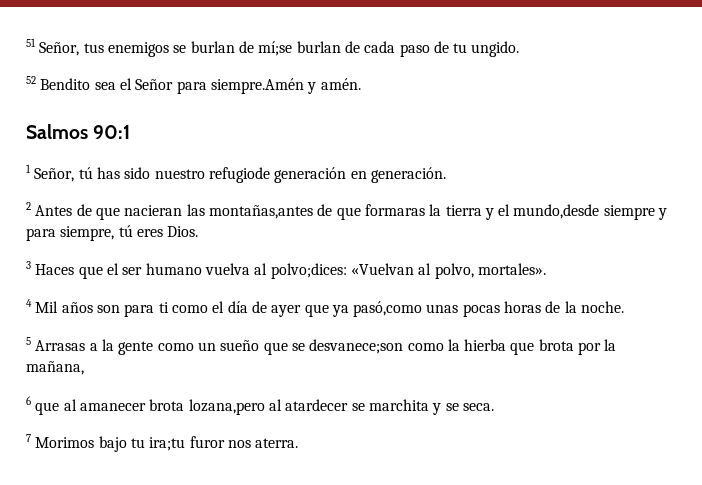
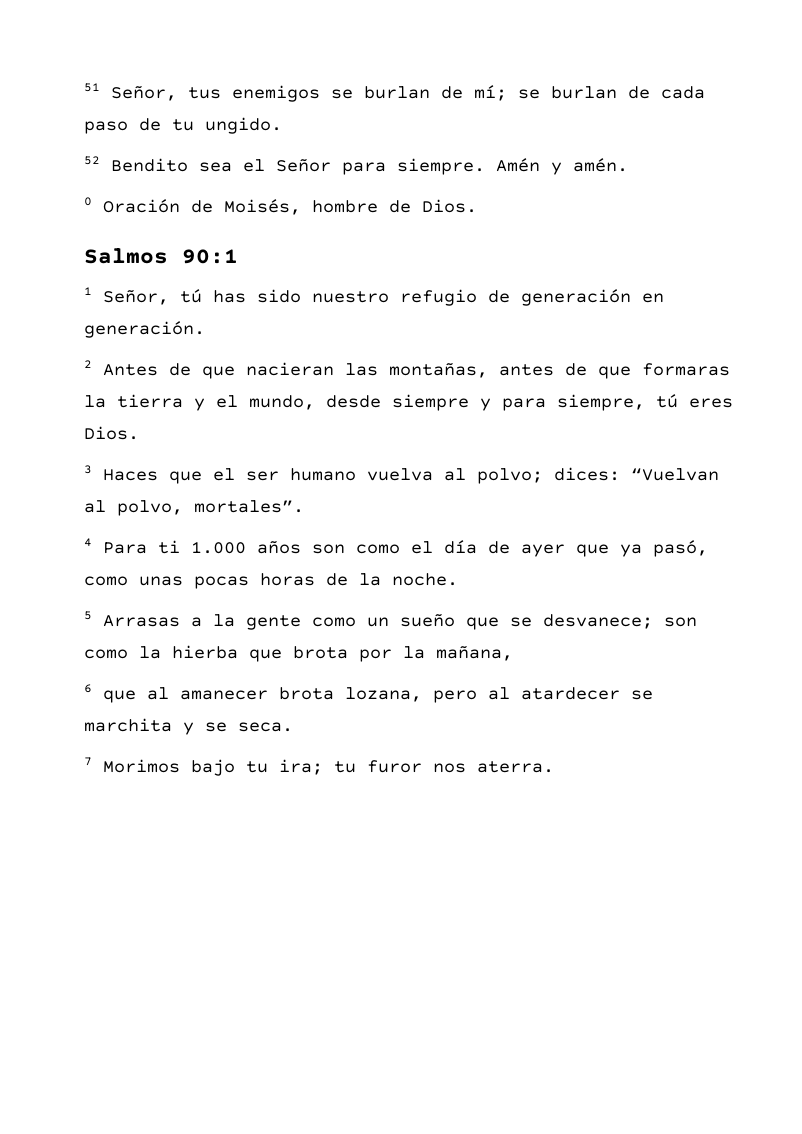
[258,41,293,56] mí;se -> [474,85,540,101] mí; se
[210,78,304,94] siempre.Amén -> [397,158,540,175] siempre. Amén
(361, 84) none -> [84,197,477,215] // 0 Oración de Moisés, hombre de Dios.
[208,167,270,183] refugiode -> [400,289,510,306] refugio de
[208,205,313,219] montañas,antes -> [389,362,554,378] montañas, antes
[513,204,600,219] mundo,desde -> [249,395,381,410] mundo, desde
[270,263,414,279] polvo;dices: «Vuelvan -> [477,467,719,484] polvo; dices: “Vuelvan
[477,263,546,275] mortales». -> [194,500,304,513] mortales”.
[35,301,169,317] Mil años son para ti -> [103,540,345,554] Para ti 1.000 años son
[353,301,423,317] pasó,como -> [653,540,708,557] [84,576,128,586] pasó, como
[309,339,404,354] desvanece;son -> [543,614,697,629] desvanece; son
[188,399,265,415] lozana,pero -> [345,687,477,703] lozana, pero
[149,437,186,451] ira;tu -> [279,759,356,775] ira; tu

